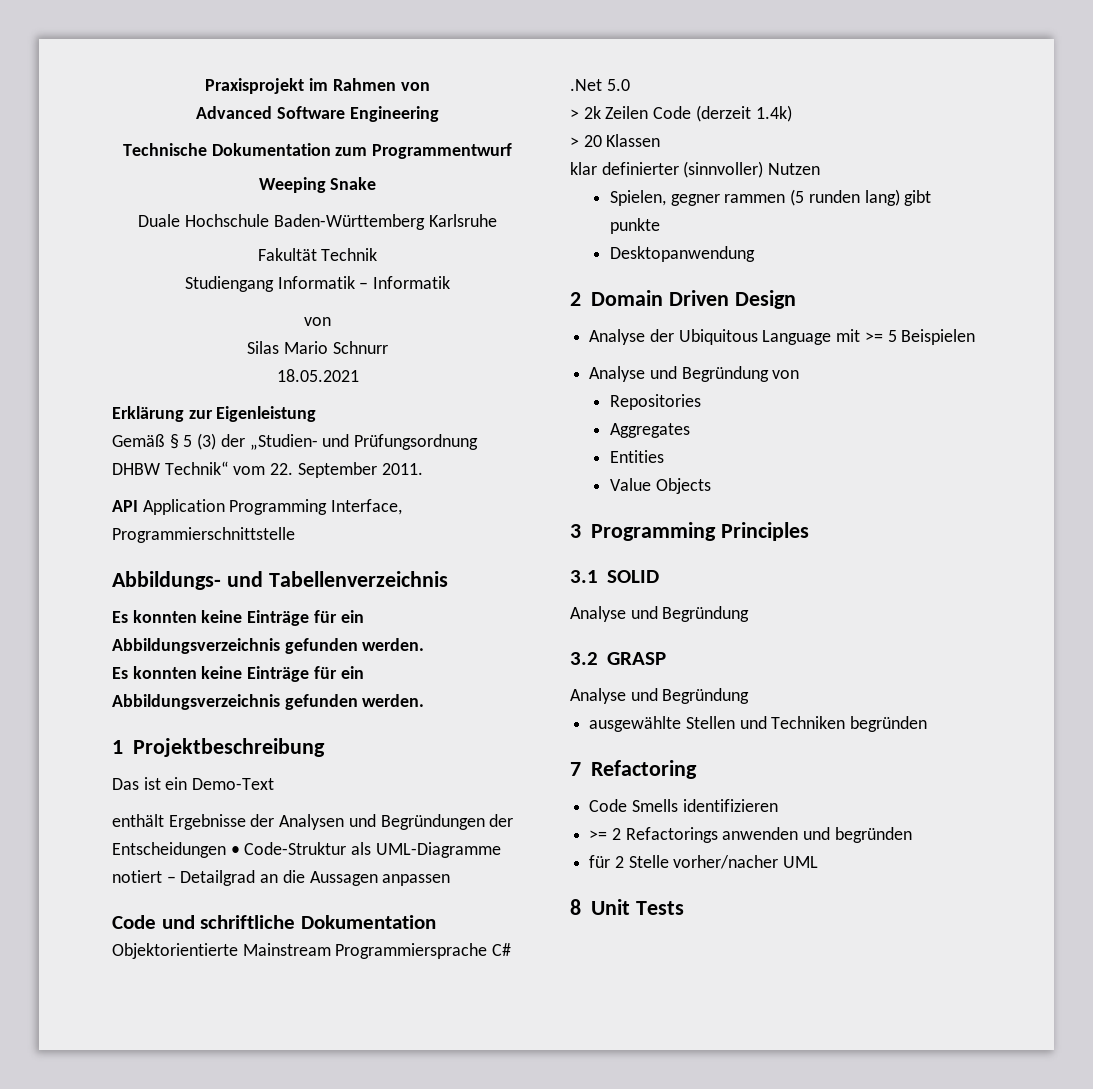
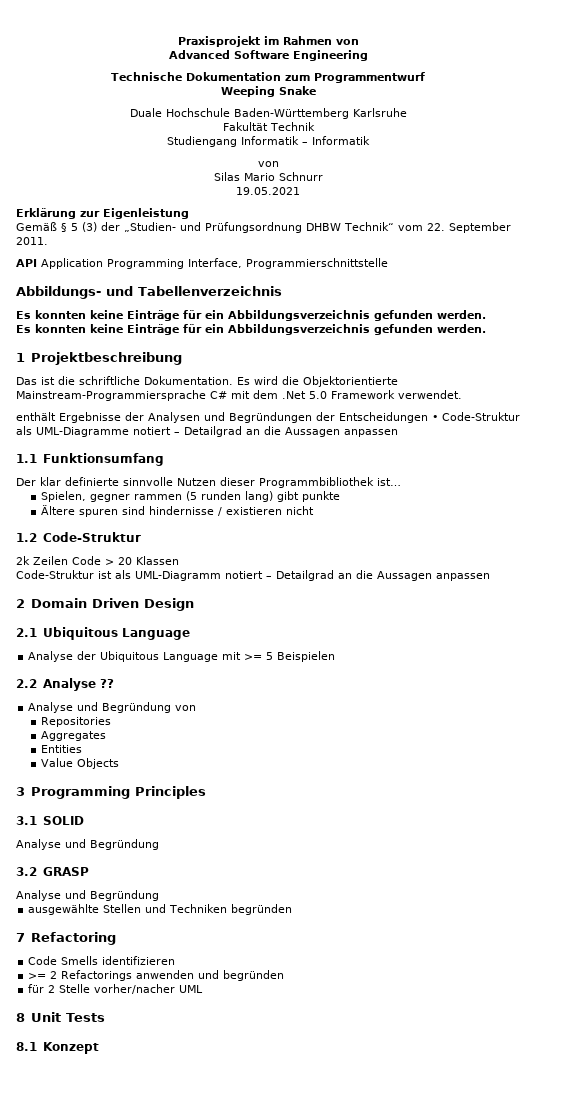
[276,369,359,382] 18.05.2021 -> [236,187,300,195] 19.05.2021
[165,777,275,790] ein Demo-Text -> [58,376,398,387] [16,390,462,401] die schriftliche Dokumentation. Es wird die Objektorientierte Mainstream-Programmiersprache C# mit dem .Net 5.0 Framework verwendet.
[112,915,436,929] [112,943,512,959] [570,79,630,91] [570,105,792,122] [570,134,661,147] [570,161,821,178] Code und schriftliche Dokumentation // Objektorientierte Mainstream Programmiersprache C# .Net 5.0 // > 2k Zeilen Code (derzeit 1.4k) // > 20 Klassen // klar definierter (sinnvoller) Nutzen -> [16,453,164,466] [16,477,401,488] 1.1 Funktionsumfang // Der klar definierte sinnvolle Nutzen dieser Programmbibliothek ist…
[609,246,755,262] Desktopanwendung -> [40,505,314,517] [16,532,141,542] [16,556,179,565] [16,570,490,581] Ältere spuren sind hindernisse / existieren nicht // 1.2 Code-Struktur // 2k Zeilen Code > 20 Klassen // Code-Struktur ist als UML-Diagramm notiert – Detailgrad an die Aussagen anpassen
(796, 299) none -> [16,627,190,640] // 2.1 Ubiquitous Language
(976, 337) none -> [16,678,114,691] // 2.2 Analyse ??
(684, 908) none -> [16,1042,99,1054] // 8.1 Konzept

